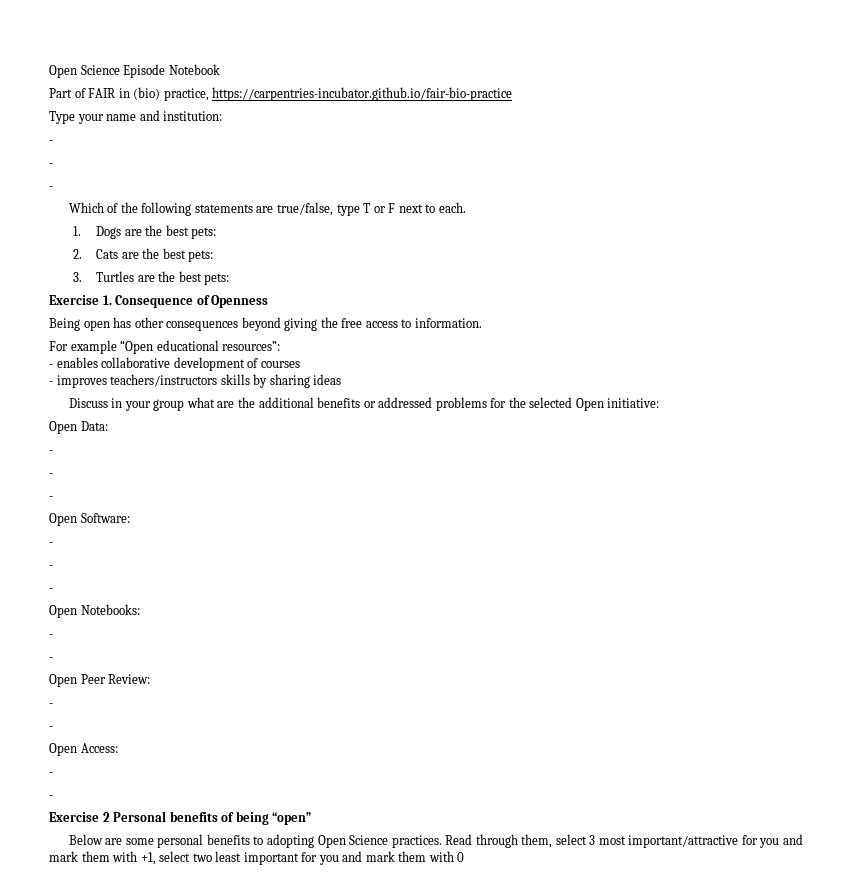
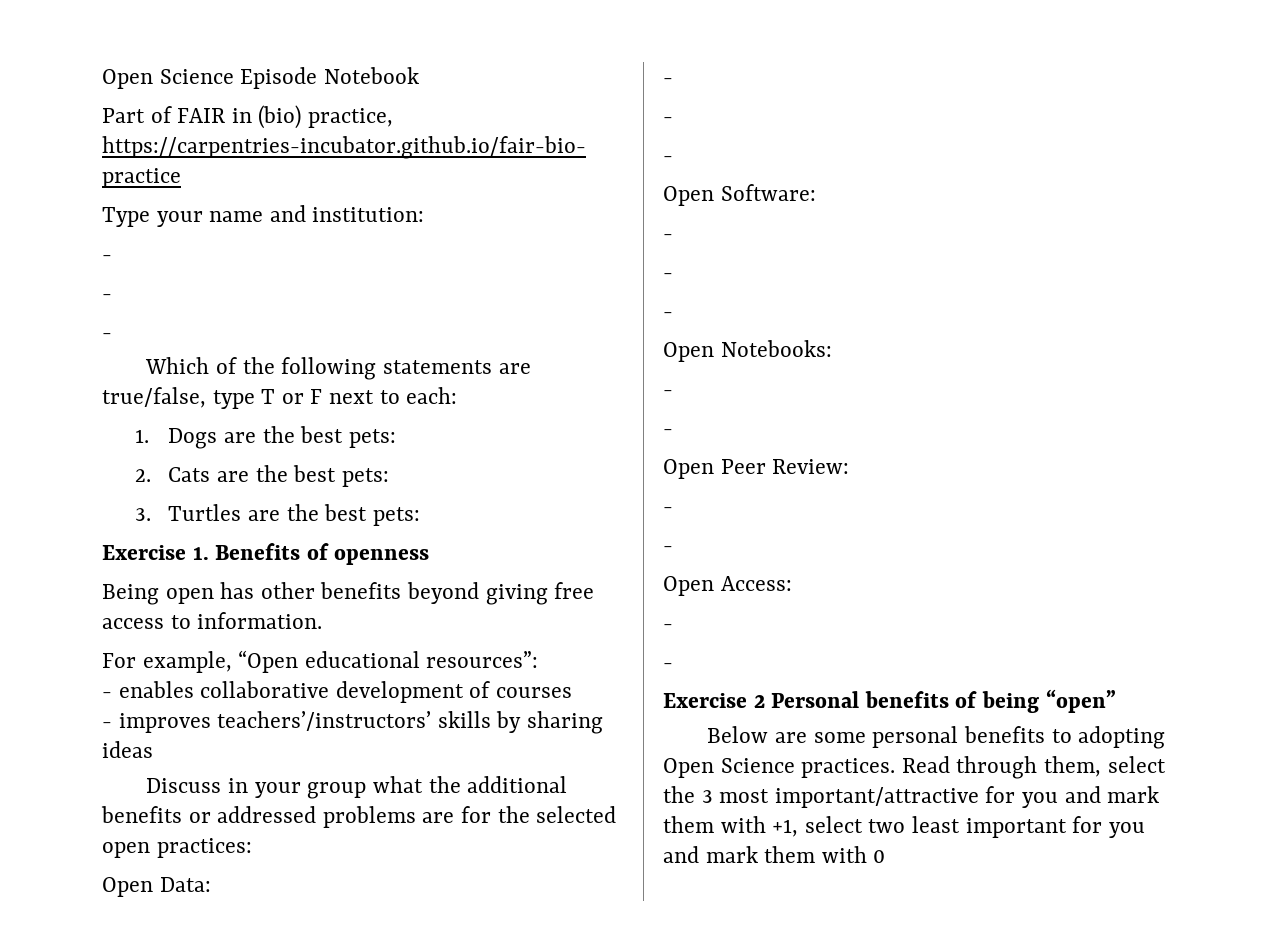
[438,202,466,213] each. -> [406,387,458,404] each:
[115,295,269,308] Consequence of Openness -> [215,543,430,565] Benefits of openness
[166,321,239,331] consequences -> [320,582,402,599] benefits
[320,317,338,328] the -> (548, 594) none
[70,340,117,354] example -> [142,651,232,673] example,
[110,374,218,387] teachers/instructors -> [217,711,432,731] teachers’/instructors’
[217,401,235,408] are -> (423, 784) none
(487, 404) none -> [422,812,455,823] are
[575,398,660,411] Open initiative: -> [102,838,252,858] open practices:
(587, 839) none -> [663,786,695,803] the

